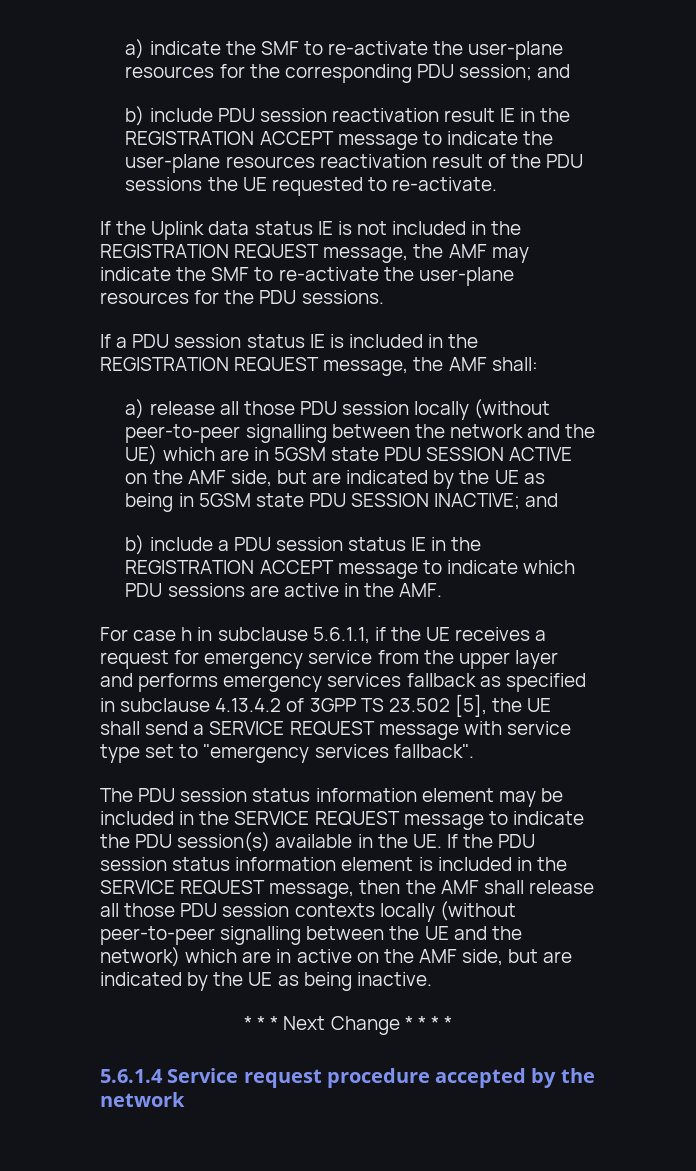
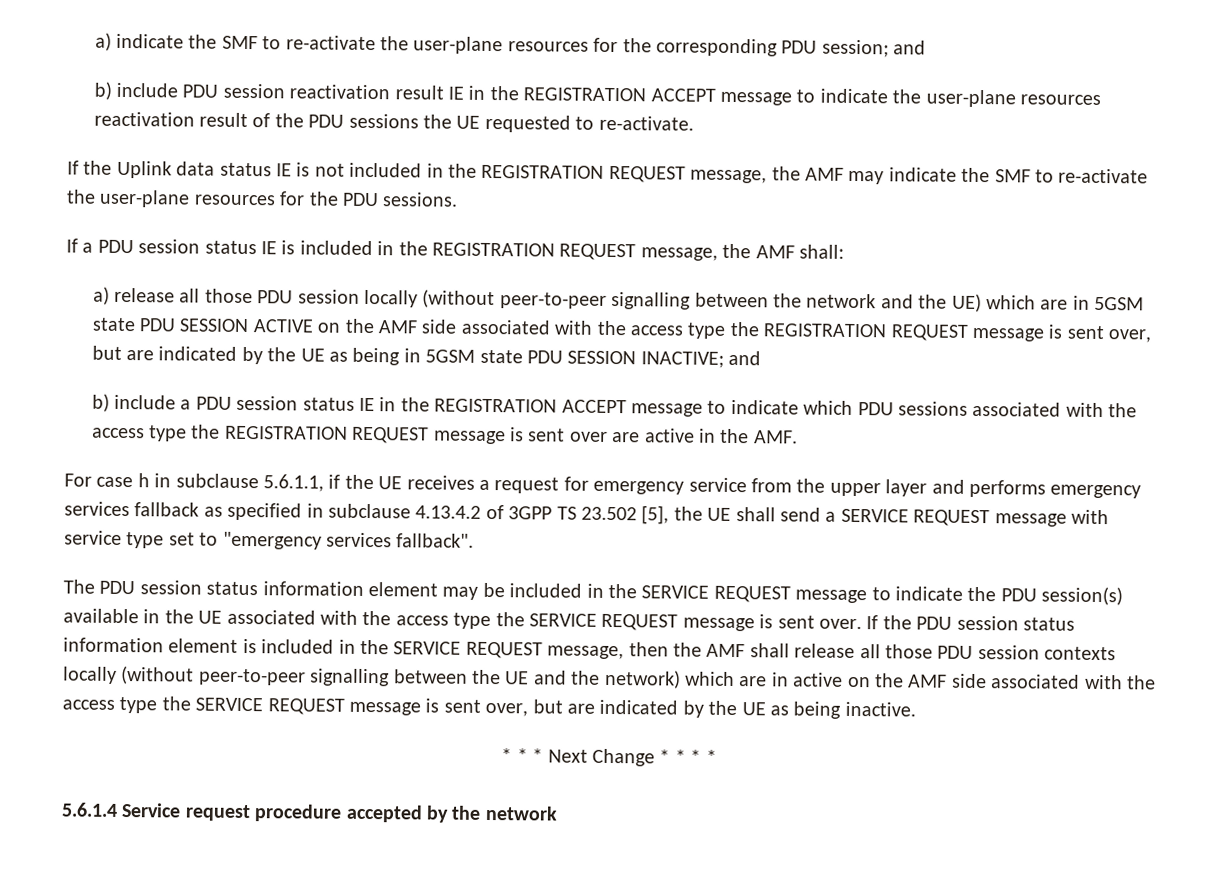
[230,470,272,487] side, -> [421,319,1152,343] side associated with the access type the REGISTRATION REQUEST message is sent over,
(245, 590) none -> [972,401,1138,418] [91,424,608,445] associated with the access type the REGISTRATION REQUEST message is sent over
[412,834,442,848] UE. -> [198,609,862,632] UE associated with the access type the SERVICE REQUEST message is sent over.
[462,949,504,966] side, -> [951,673,1156,690] [62,696,529,717] side associated with the access type the SERVICE REQUEST message is sent over,

